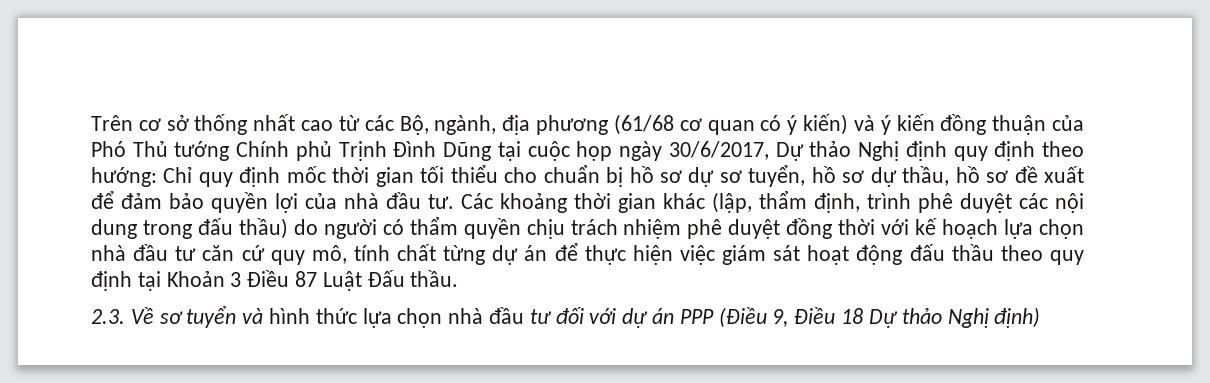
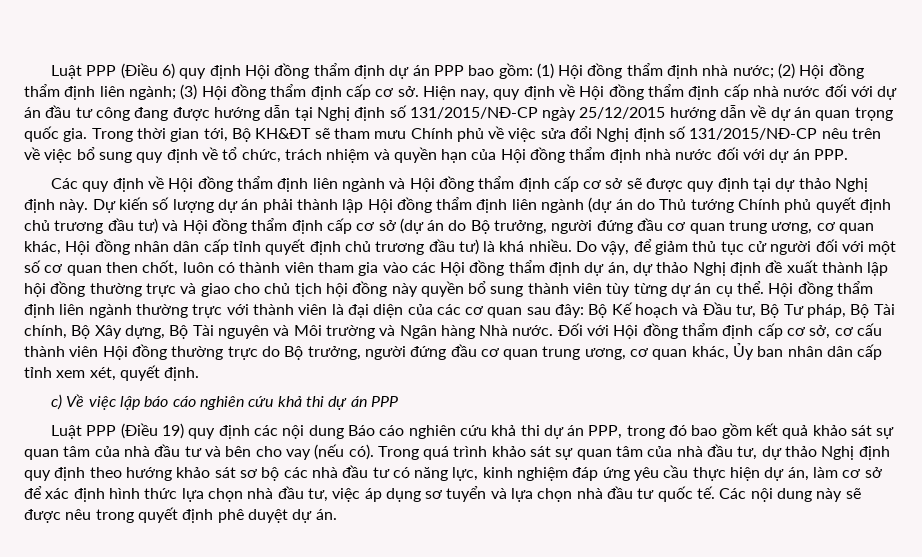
[91,114,1085,135] [91,141,804,161] Trên cơ sở thống nhất cao từ các Bộ, ngành, địa phương (61/68 cơ quan có ý kiến) và ý kiến đồng thuận của Phó Thủ tướng Chính phủ Trịnh Đình Dũng tại cuộc họp ngày 30/6/2017, Dự -> [51,63,864,79] [24,84,898,100] [24,105,893,121] [24,126,882,142] [24,147,849,163] [51,176,869,192] [24,197,892,213] [24,218,875,234] [24,239,897,255] [24,260,889,276] [24,281,874,297] [24,302,895,318] [24,323,883,339] [24,343,883,360] [24,365,200,381] [51,394,398,410] [51,423,895,439] [24,444,782,460] Luật PPP (Điều 6) quy định Hội đồng thẩm định dự án PPP bao gồm: (1) Hội đồng thẩm định nhà nước; (2) Hội đồng thẩm định liên ngành; (3) Hội đồng thẩm định cấp cơ sở. Hiện nay, quy định về Hội đồng thẩm định cấp nhà nước đối với dự án đầu tư công đang được hướng dẫn tại Nghị định số 131/2015/NĐ-CP ngày 25/12/2015 hướng dẫn về dự án quan trọng quốc gia. Trong thời gian tới, Bộ KH&ĐT sẽ tham mưu Chính phủ về việc sửa đổi Nghị định số 131/2015/NĐ-CP nêu trên về việc bổ sung quy định về tổ chức, trách nhiệm và quyền hạn của Hội đồng thẩm định nhà nước đối với dự án PPP. // Các quy định về Hội đồng thẩm định liên ngành và Hội đồng thẩm định cấp cơ sở sẽ được quy định tại dự thảo Nghị định này. Dự kiến số lượng dự án phải thành lập Hội đồng thẩm định liên ngành (dự án do Thủ tướng Chính phủ quyết định chủ trương đầu tư) và Hội đồng thẩm định cấp cơ sở (dự án do Bộ trưởng, người đứng đầu cơ quan trung ương, cơ quan khác, Hội đồng nhân dân cấp tỉnh quyết định chủ trương đầu tư) là khá nhiều. Do vậy, để giảm thủ tục cử người đối với một số cơ quan then chốt, luôn có thành viên tham gia vào các Hội đồng thẩm định dự án, dự thảo Nghị định đề xuất thành lập hội đồng thường trực và giao cho chủ tịch hội đồng này quyền bổ sung thành viên tùy từng dự án cụ thể. Hội đồng thẩm định liên ngành thường trực với thành viên là đại diện của các cơ quan sau đây: Bộ Kế hoạch và Đầu tư, Bộ Tư pháp, Bộ Tài chính, Bộ Xây dựng, Bộ Tài nguyên và Môi trường và Ngân hàng Nhà nước. Đối với Hội đồng thẩm định cấp cơ sở, cơ cấu thành viên Hội đồng thường trực do Bộ trưởng, người đứng đầu cơ quan trung ương, cơ quan khác, Ủy ban nhân dân cấp tỉnh xem xét, quyết định. // c) Về việc lập báo cáo nghiên cứu khả thi dự án PPP // Luật PPP (Điều 19) quy định các nội dung Báo cáo nghiên cứu khả thi dự án PPP, trong đó bao gồm kết quả khảo sát sự quan tâm của nhà đầu tư và bên cho vay (nếu có). Trong quá trình khảo sát sự quan tâm của nhà đầu tư, dự
[91,165,1085,187] [91,191,1084,213] [91,217,1085,239] [91,243,1085,265] [91,270,459,291] [91,306,264,328] hướng: Chỉ quy định mốc thời gian tối thiểu cho chuẩn bị hồ sơ dự sơ tuyển, hồ sơ dự thầu, hồ sơ đề xuất để đảm bảo quyền lợi của nhà đầu tư. Các khoảng thời gian khác (lập, thẩm định, trình phê duyệt các nội dung trong đấu thầu) do người có thẩm quyền chịu trách nhiệm phê duyệt đồng thời với kế hoạch lựa chọn nhà đầu tư căn cứ quy mô, tính chất từng dự án để thực hiện việc giám sát hoạt động đấu thầu theo quy định tại Khoản 3 Điều 87 Luật Đấu thầu. // 2.3. Về sơ tuyển và -> [125,465,882,481] [24,486,105,502] hướng khảo sát sơ bộ các nhà đầu tư có năng lực, kinh nghiệm đáp ứng yêu cầu thực hiện dự án, làm cơ sở để xác định
[529,307,1041,328] tư đối với dự án PPP (Điều 9, Điều 18 Dự thảo Nghị định) -> [307,486,861,502] [24,507,337,523] tư, việc áp dụng sơ tuyển và lựa chọn nhà đầu tư quốc tế. Các nội dung này sẽ được nêu trong quyết định phê duyệt dự án.

